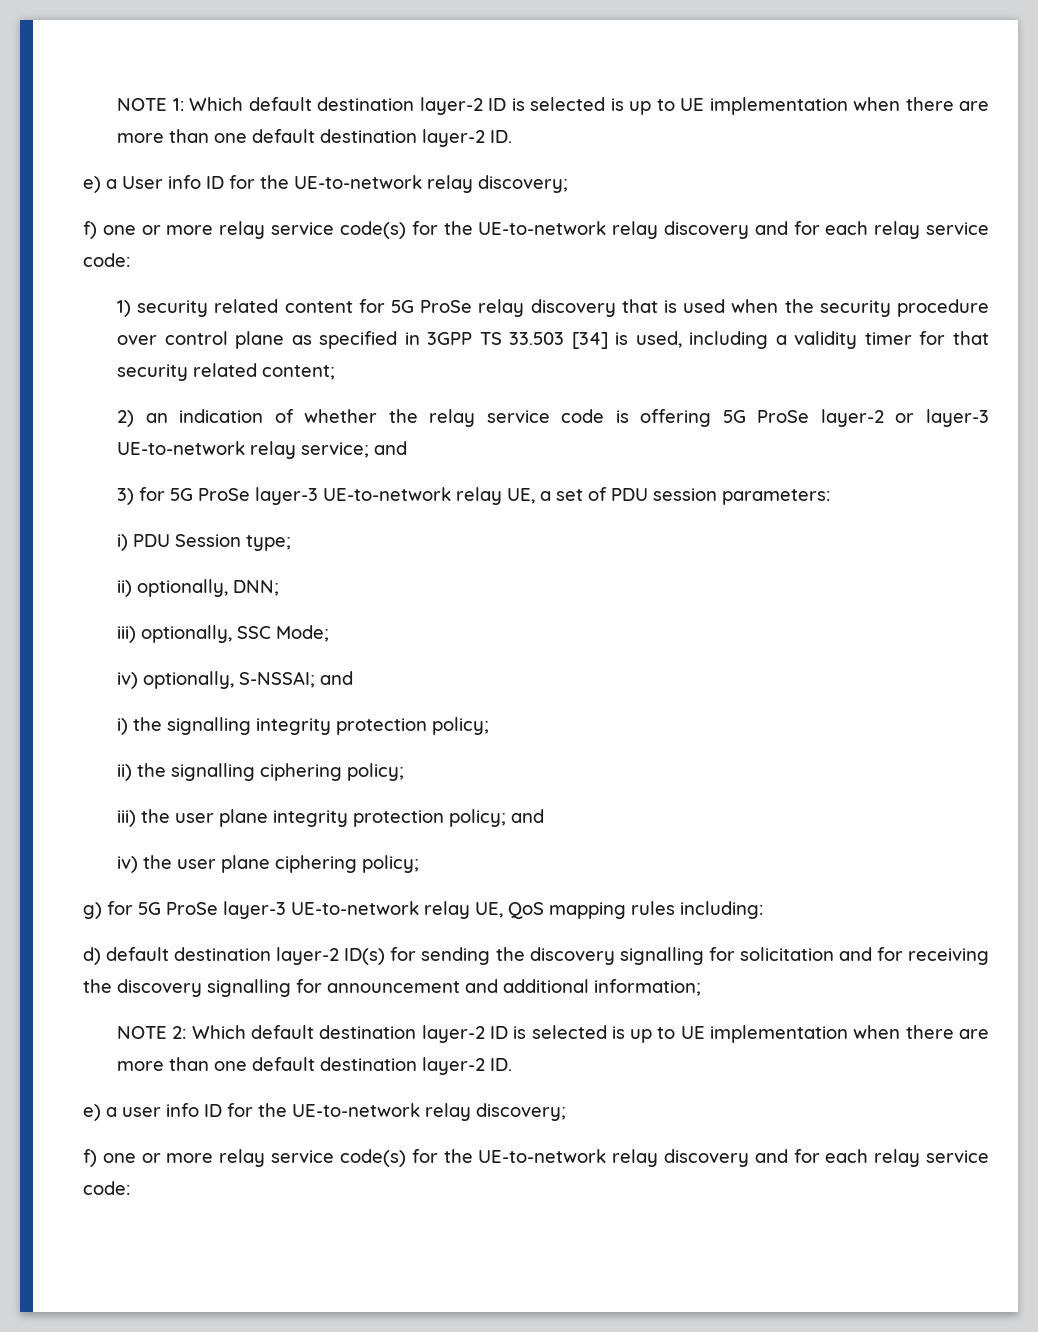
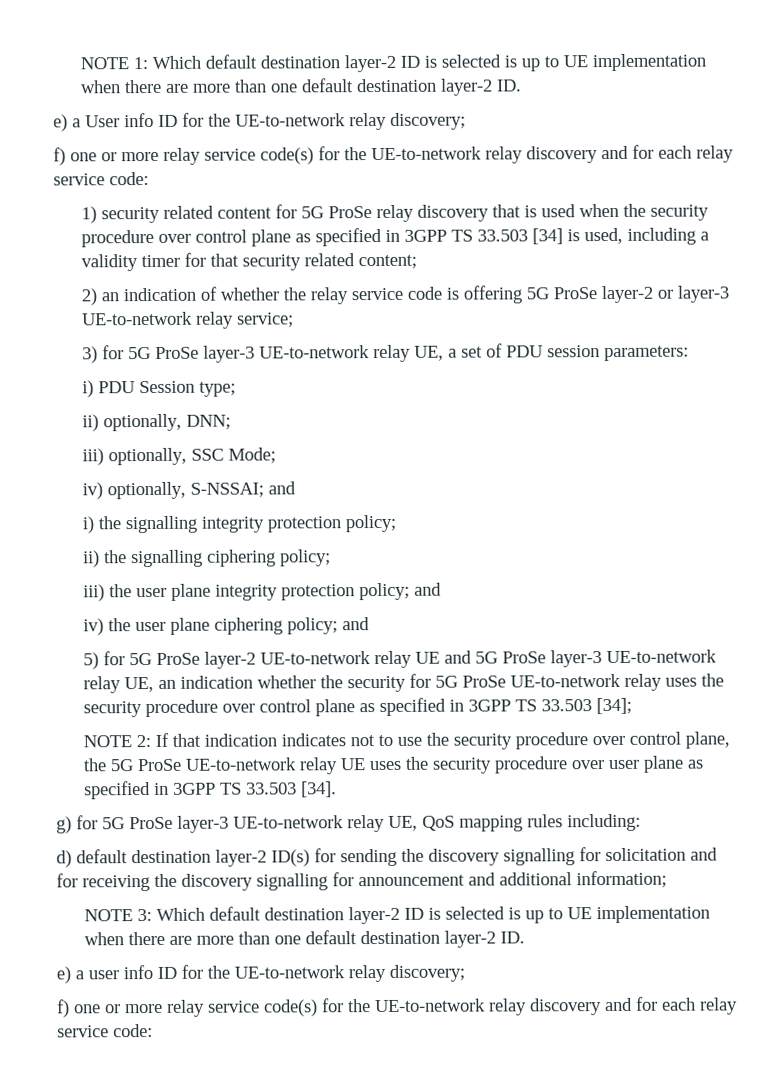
[374,441,408,455] and -> (294, 320) none
(420, 864) none -> [341,617,370,631] [82,649,717,670] [82,673,724,694] [82,697,632,718] [82,731,730,750] [82,755,704,775] [83,781,337,800] and // 5) for 5G ProSe layer-2 UE-to-network relay UE and 5G ProSe layer-3 UE-to-network relay UE, an indication whether the security for 5G ProSe UE-to-network relay uses the security procedure over control plane as specified in 3GPP TS 33.503 [34]; // NOTE 2: If that indication indicates not to use the security procedure over control plane, the 5G ProSe UE-to-network relay UE uses the security procedure over user plane as specified in 3GPP TS 33.503 [34].
[172,1026,187,1039] 2: -> [136,909,152,922] 3:

